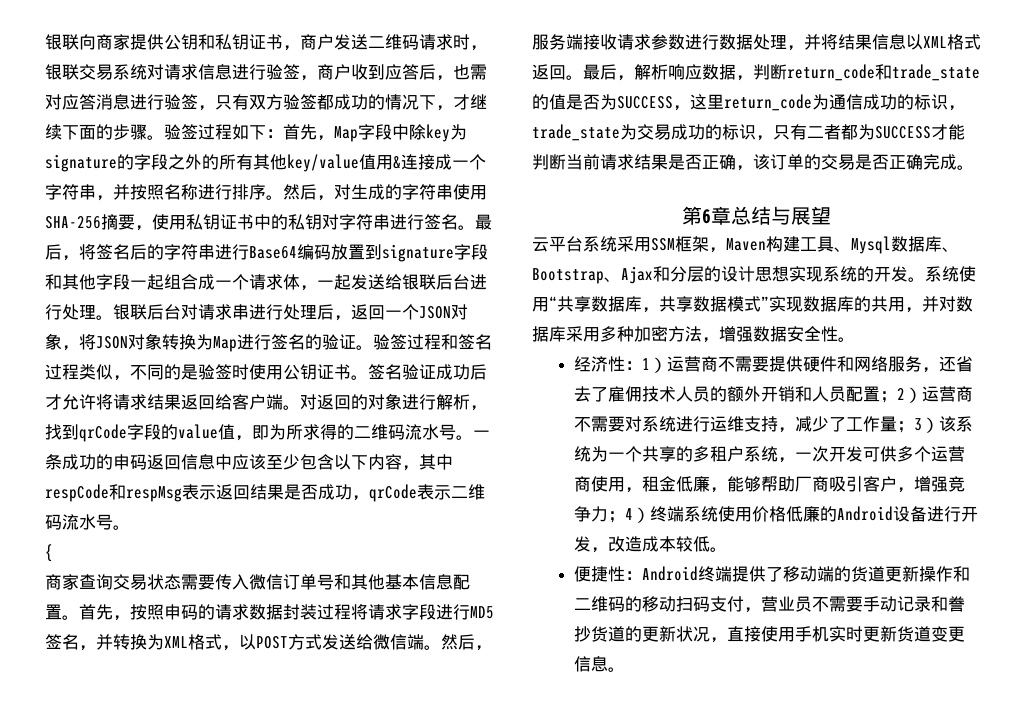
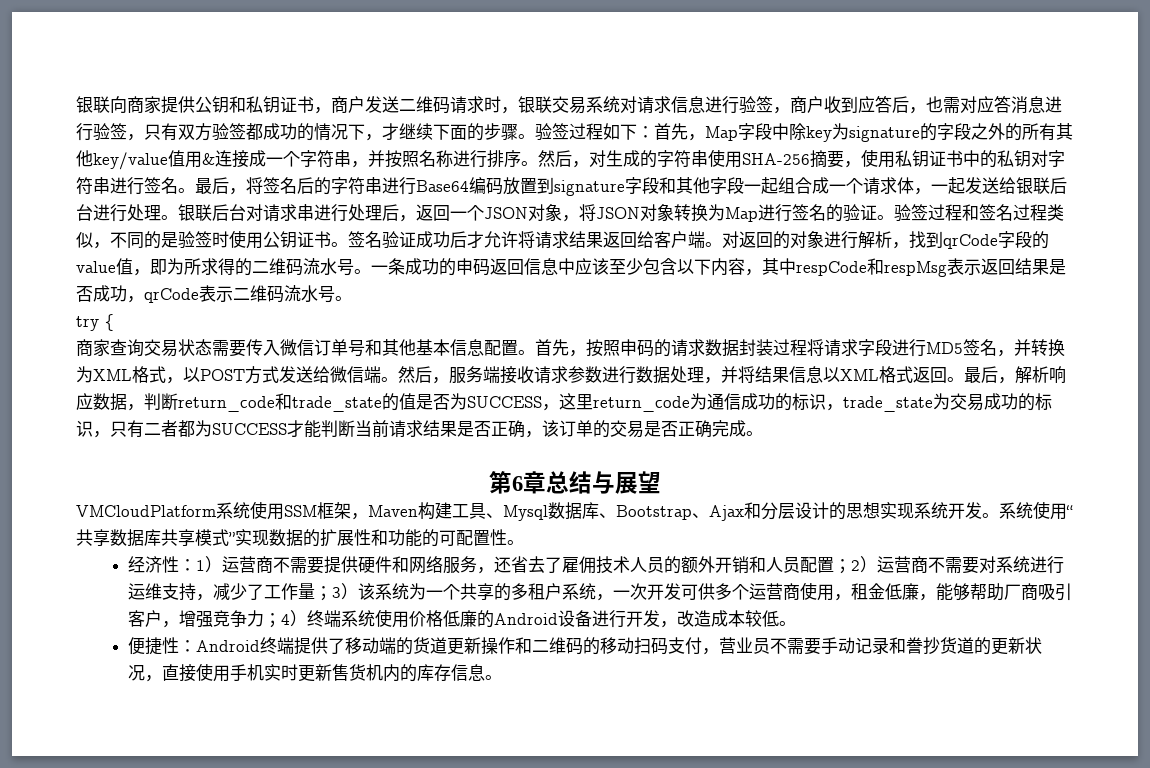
(130, 527) none -> [76,316,99,331] try
[532,236,634,252] 云平台系统采 -> [76,501,267,519] VMCloudPlatform系统使
[704,266,755,282] 的设计 -> [795,502,846,520] 设计的
[857,266,874,282] 的 -> (948, 510) none
[642,296,727,313] ，共享数据 -> [161,529,195,547] 共享
[837,296,973,313] [532,326,821,343] 库的共用，并对数据库采用多种加密方法，增强数据安全 -> [303,529,490,547] 的扩展性和功能的可配置
[897,626,966,642] 货道变更 -> [332,664,452,682] 售货机内的库存

